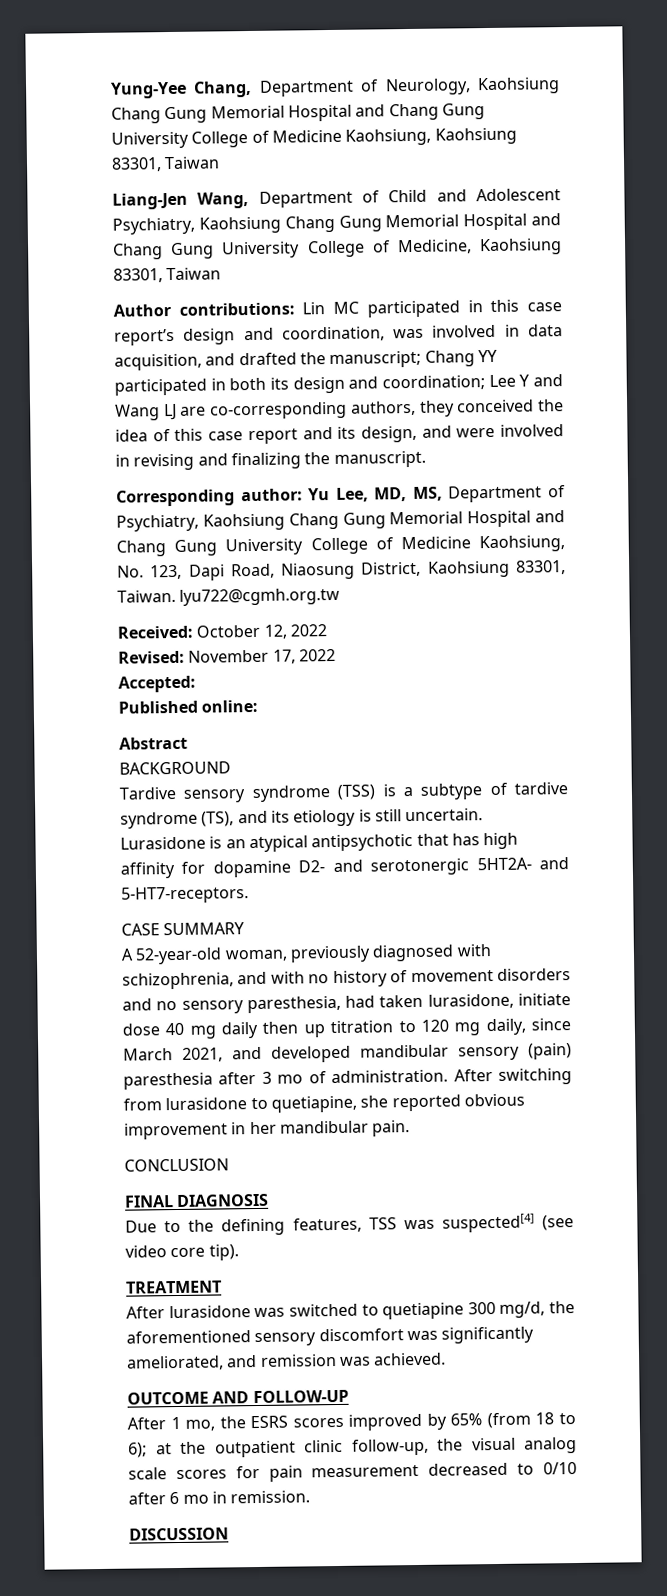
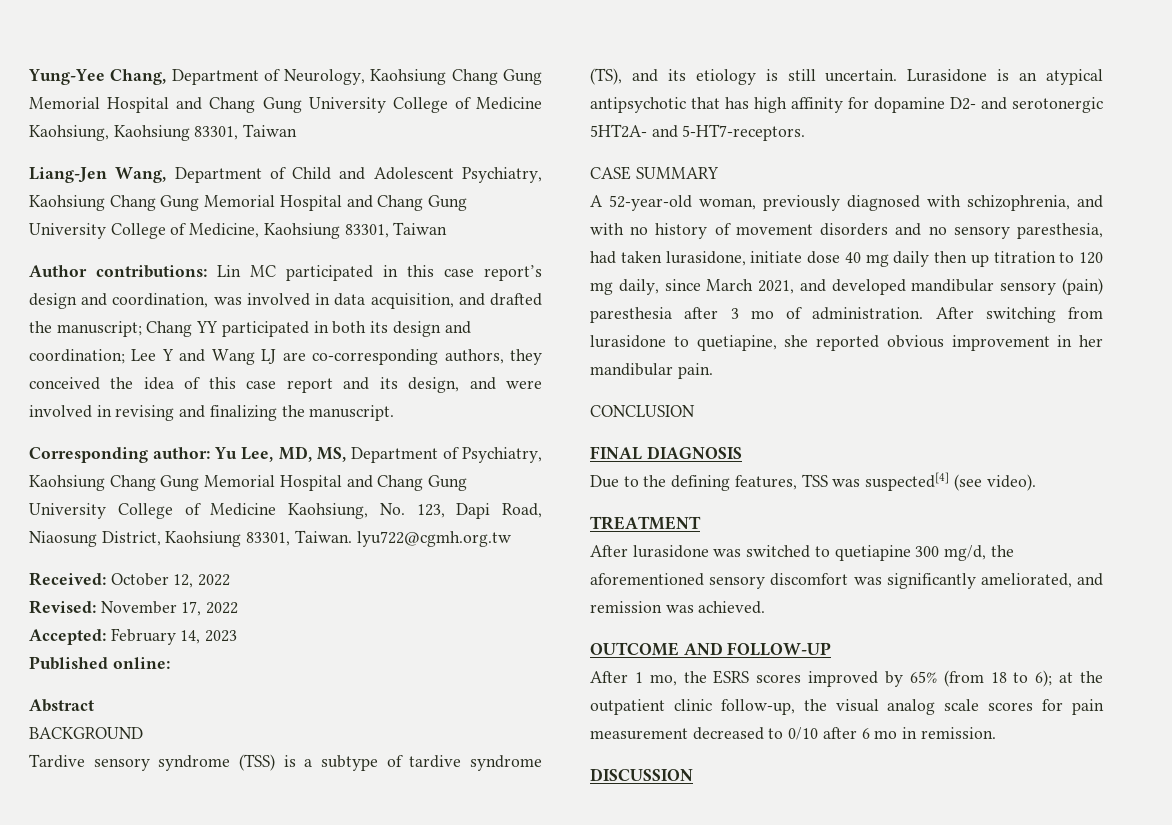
(196, 684) none -> [110,628,238,645] February 14, 2023
[125,1244,239,1261] video core tip). -> [986,474,1036,491] video).

